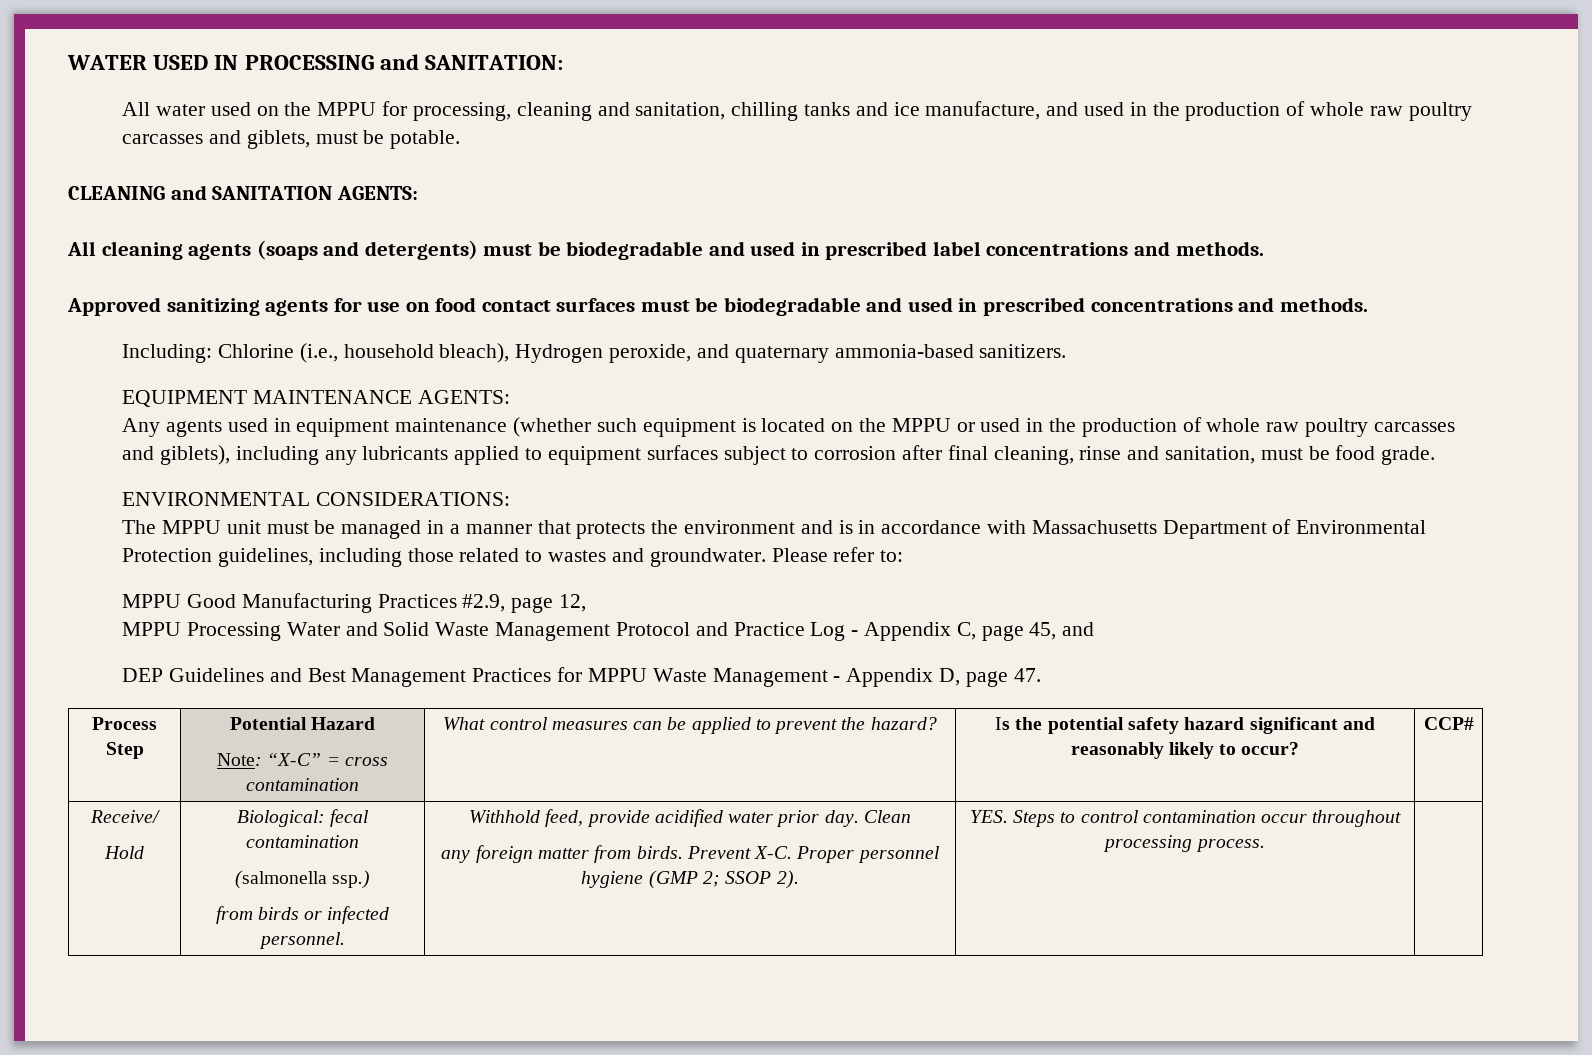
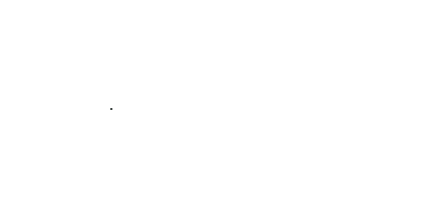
[67,54,564,70] [122,101,1472,121] [122,130,461,149] [68,185,418,200] [67,240,1264,260] [67,297,1368,316] [122,343,1067,363] [122,390,510,407] [122,417,1455,437] [122,445,1436,465] [122,492,511,506] [122,519,1427,539] [122,547,904,567] [122,593,587,613] [122,622,1095,641] [122,667,1041,687] [92,717,157,730] [105,742,144,759] [229,717,376,730] [217,753,388,766] [246,778,359,791] [443,717,937,734] [995,717,1375,734] [1070,742,1300,759] [1423,717,1474,730] [90,810,160,823] [104,846,144,859] [236,809,369,827] [246,835,359,848] [234,870,371,889] [215,906,390,924] [258,932,345,949] [469,809,911,827] [441,845,939,863] [581,870,799,889] [969,810,1402,827] [1103,835,1265,852] WATER USED IN PROCESSING and SANITATION: // All water used on the MPPU for processing, cleaning and sanitation, chilling tanks and ice manufacture, and used in the production of whole raw poultry carcasses and giblets, must be potable. // CLEANING and SANITATION AGENTS: // All cleaning agents (soaps and detergents) must be biodegradable and used in prescribed label concentrations and methods. // Approved sanitizing agents for use on food contact surfaces must be biodegradable and used in prescribed concentrations and methods. // Including: Chlorine (i.e., household bleach), Hydrogen peroxide, and quaternary ammonia-based sanitizers. // EQUIPMENT MAINTENANCE AGENTS: // Any agents used in equipment maintenance (whether such equipment is located on the MPPU or used in the production of whole raw poultry carcasses and giblets), including any lubricants applied to equipment surfaces subject to corrosion after final cleaning, rinse and sanitation, must be food grade. // ENVIRONMENTAL CONSIDERATIONS: // The MPPU unit must be managed in a manner that protects the environment and is in accordance with Massachusetts Department of Environmental Protection guidelines, including those related to wastes and groundwater. Please refer to: // MPPU Good Manufacturing Practices #2.9, page 12, // MPPU Processing Water and Solid Waste Management Protocol and Practice Log - Appendix C, page 45, and // DEP Guidelines and Best Management Practices for MPPU Waste Management - Appendix D, page 47. // Process Step | Potential Hazard // Note: “X-C” = cross contamination | What control measures can be applied to prevent the hazard? | Is the potential safety hazard significant and reasonably likely to occur? | CCP# // Receive/ // Hold | Biological: fecal contamination // (salmonella ssp.) // from birds or infected personnel. | Withhold feed, provide acidified water prior day. Clean // any foreign matter from birds. Prevent X-C. Proper personnel hygiene (GMP 2; SSOP 2). | YES. Steps to control contamination occur throughout processing process. | -> [108,108,114,110] .

